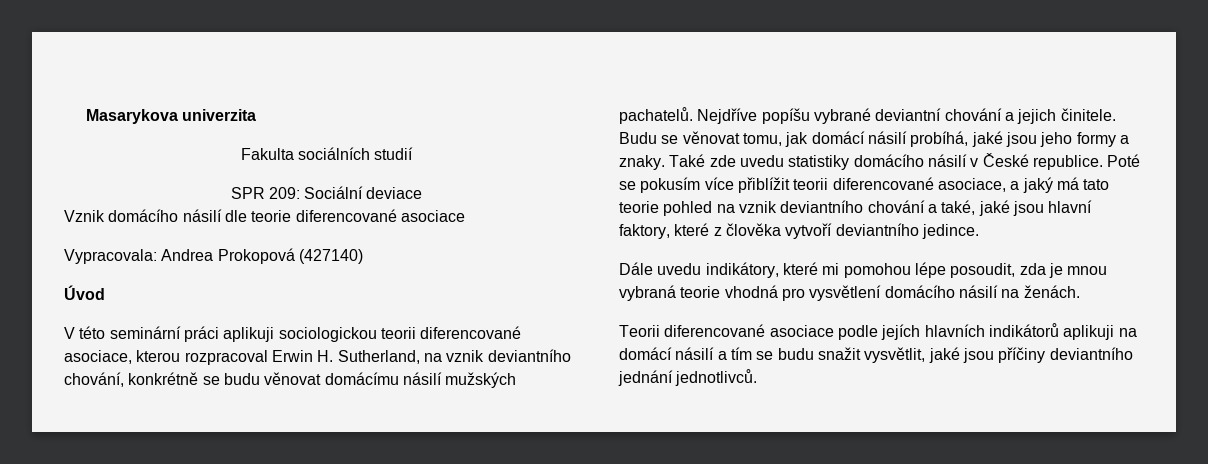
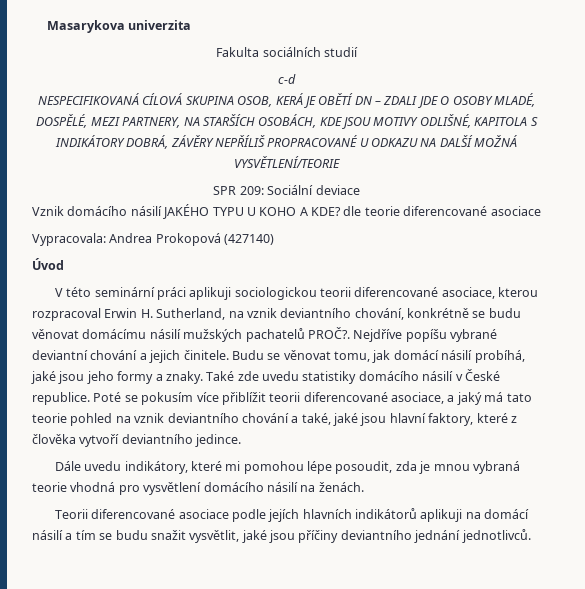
(414, 153) none -> [278,74,296,84] [38,93,535,108] [36,114,538,129] [54,135,518,149] [234,156,340,168] // c-d // NESPECIFIKOVANÁ CÍLOVÁ SKUPINA OSOB, KERÁ JE OBĚTÍ DN – ZDALI JDE O OSOBY MLADÉ, DOSPĚLÉ, MEZI PARTNERY, NA STARŠÍCH OSOBÁCH, KDE JSOU MOTIVY ODLIŠNÉ, KAPITOLA S INDIKÁTORY DOBRÁ, ZÁVĚRY NEPŘÍLIŠ PROPRACOVANÉ U ODKAZU NA DALŠÍ MOŽNÁ VYSVĚTLENÍ/TEORIE
(222, 215) none -> [163,204,341,219] JAKÉHO TYPU U KOHO A KDE?
[619,107,693,124] pachatelů. -> [245,327,350,342] pachatelů PROČ?.

